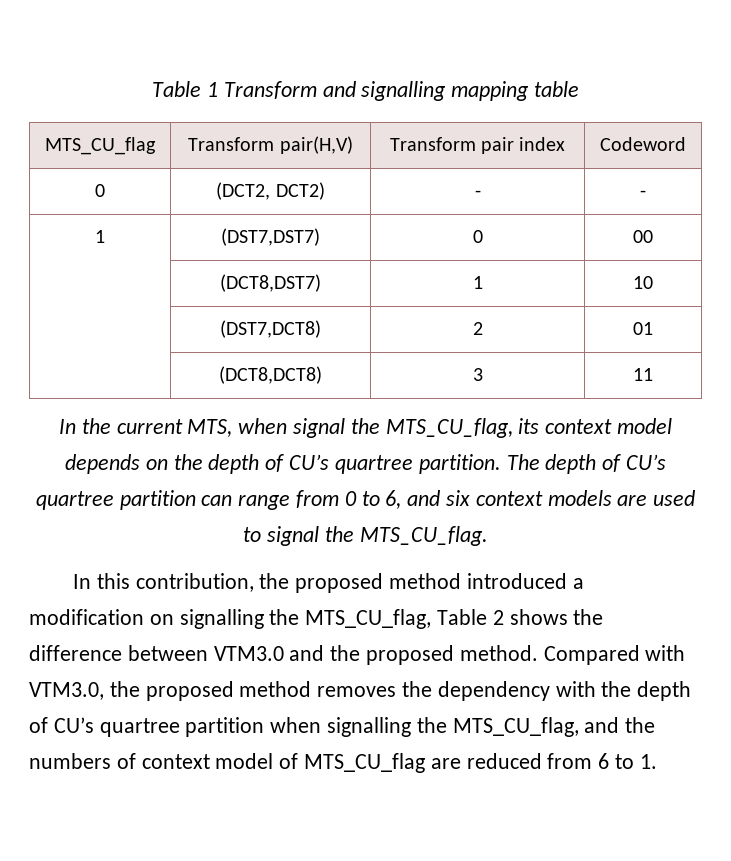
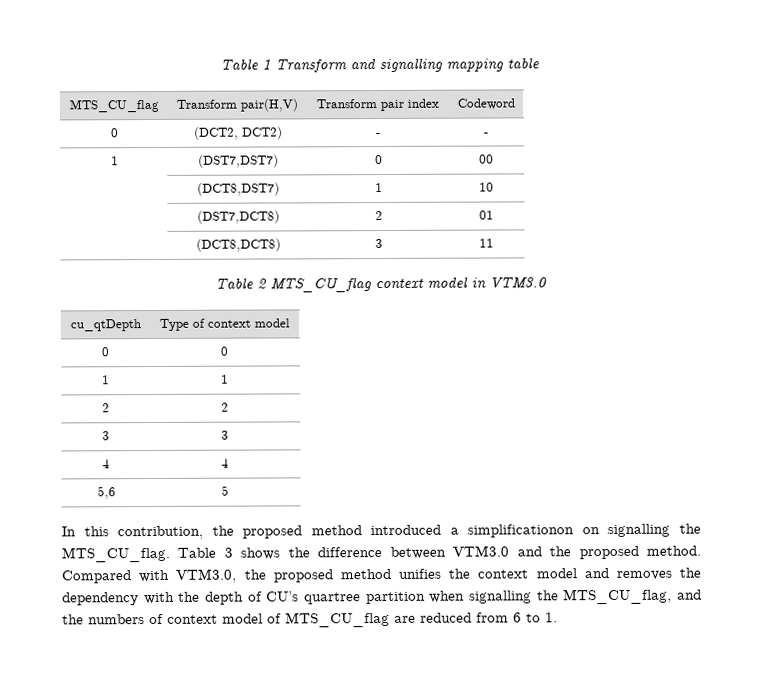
[58,418,673,438] [65,454,666,474] [35,490,696,510] [243,526,488,546] In the current MTS, when signal the MTS_CU_flag, its context model depends on the depth of CU’s quartree partition. The depth of CU’s quartree partition can range from 0 to 6, and six context models are used to signal the MTS_CU_flag. -> [214,276,547,293] [69,319,141,332] [158,318,290,331] [101,347,110,357] [220,346,229,356] [102,375,110,385] [221,374,229,384] [102,403,110,413] [221,402,229,412] [102,431,110,441] [221,430,229,440] [102,459,110,469] [221,458,229,468] [96,486,116,500] [221,485,229,496] Table 2 MTS_CU_flag context model in VTM3.0 // cu_qtDepth | Type of context model // 0 | 0 // 1 | 1 // 2 | 2 // 3 | 3 // 4 | 4 // 5,6 | 5
[29,609,144,625] modification -> [467,524,575,538] simplificationon
[305,609,504,629] MTS_CU_flag, Table 2 -> [61,546,233,563] MTS_CU_flag. Table 3
(312, 689) none -> [398,568,609,579] unifies the context model and

